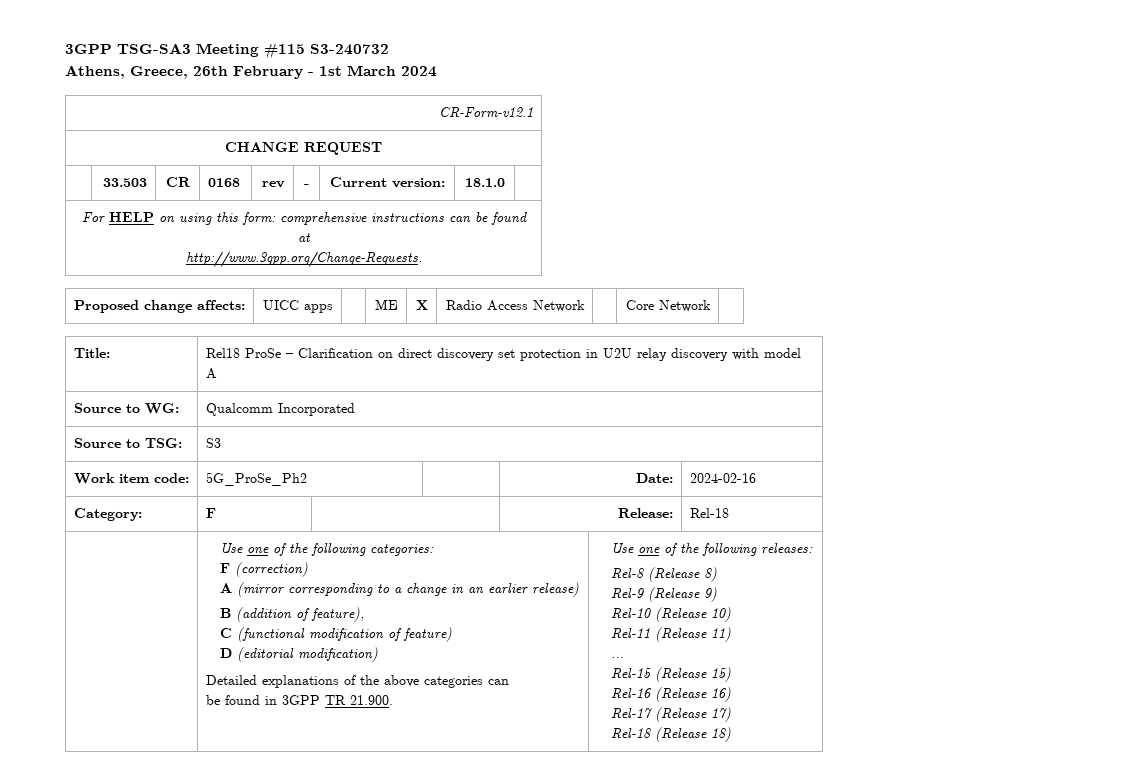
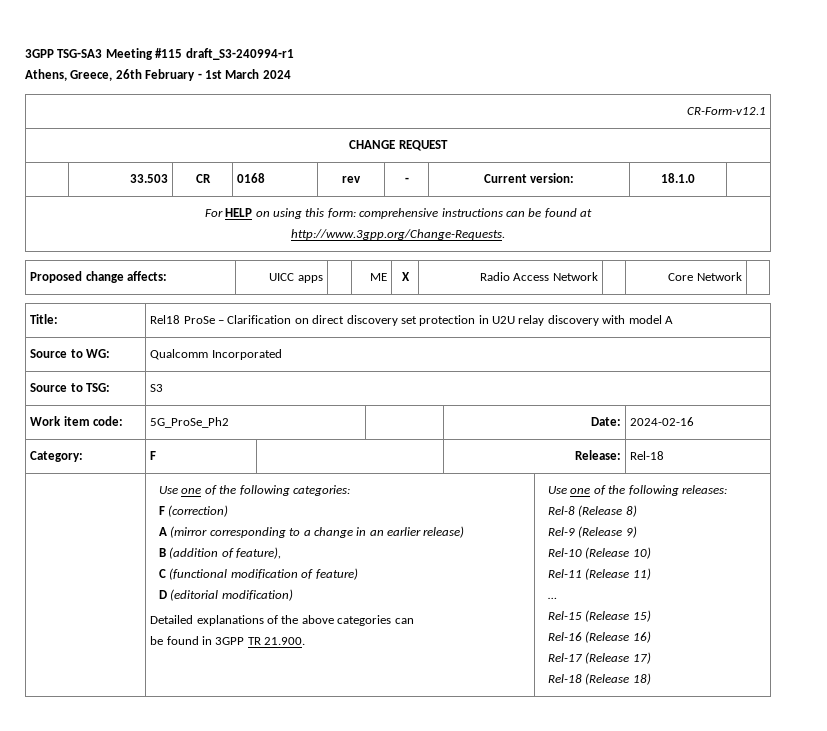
[310,44,389,55] S3-240732 -> [185,48,294,60] draft_S3-240994-r1

